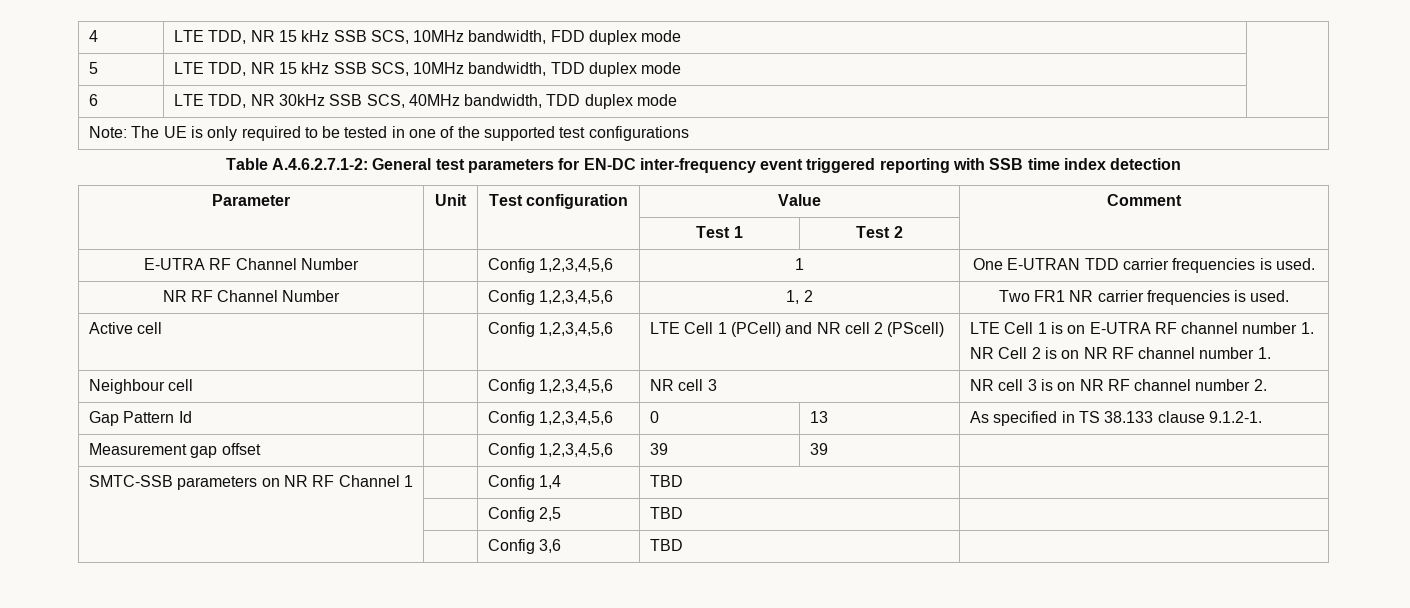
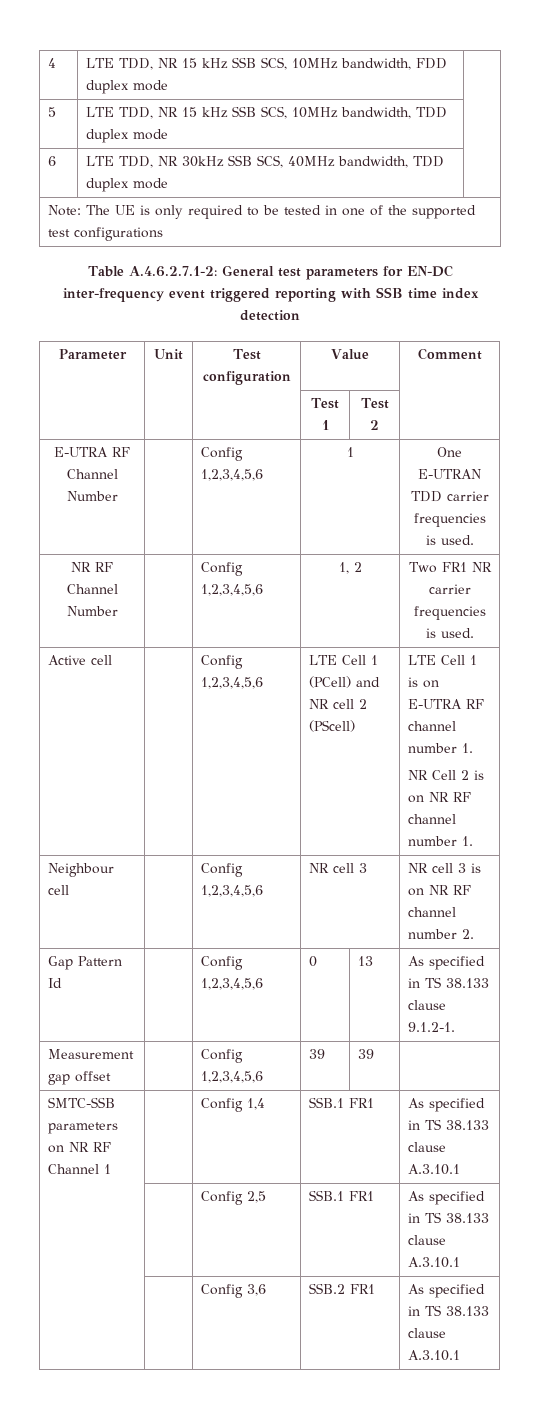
[649,475,683,487] [487,507,562,522] [649,507,683,519] [487,539,562,554] [649,539,683,551] TBD | // | | Config 2,5 | TBD | // | | Config 3,6 | TBD | -> [309,1097,375,1108] [408,1098,486,1112] [408,1119,490,1130] [408,1142,447,1152] [408,1164,461,1175] [201,1191,267,1205] [309,1190,375,1201] [408,1191,486,1205] [408,1212,490,1223] [408,1235,447,1245] [408,1257,461,1268] [201,1284,267,1298] [309,1283,376,1294] [408,1284,486,1298] [408,1305,490,1316] [408,1328,447,1338] [408,1350,461,1361] SSB.1 FR1 | As specified in TS 38.133 clause A.3.10.1 // | | Config 2,5 | SSB.1 FR1 | As specified in TS 38.133 clause A.3.10.1 // | | Config 3,6 | SSB.2 FR1 | As specified in TS 38.133 clause A.3.10.1

